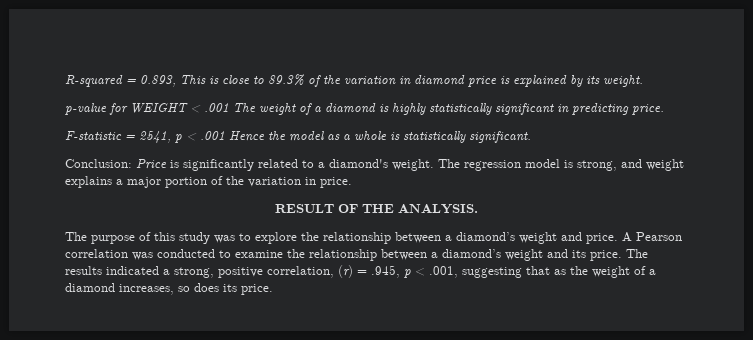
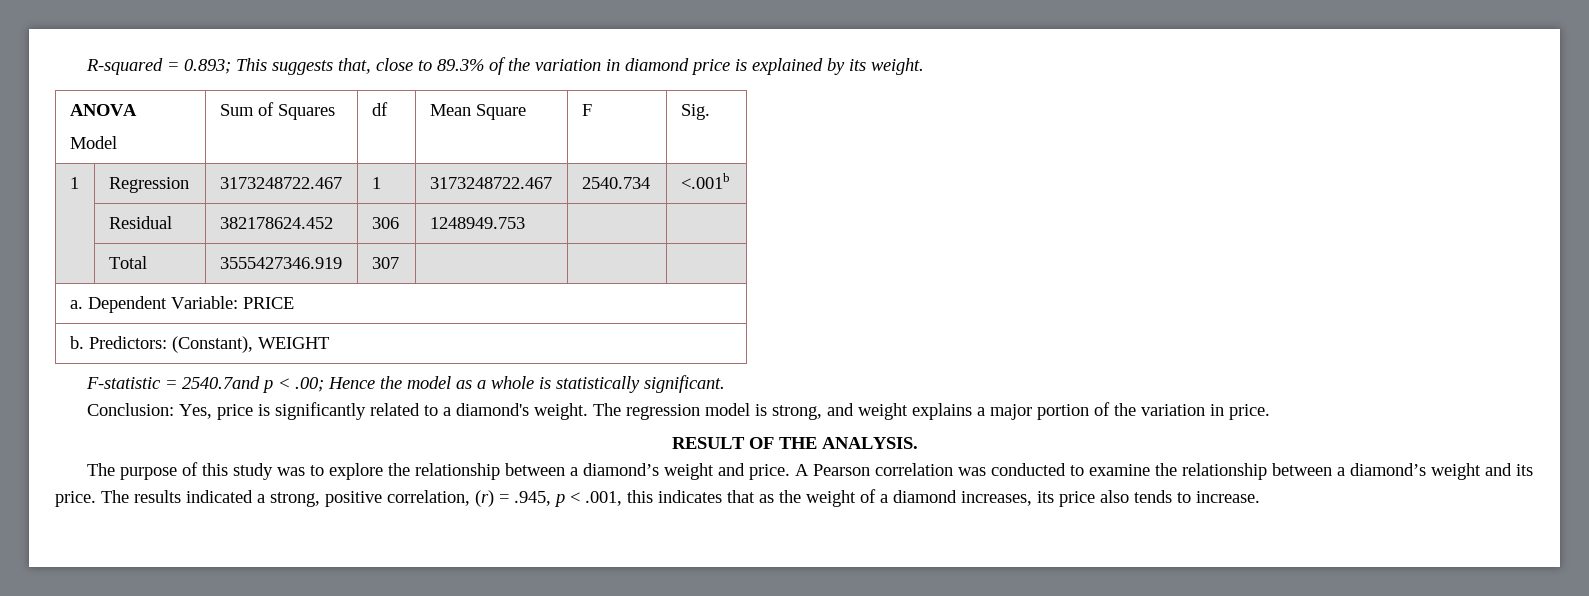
[140,75,219,87] 0.893, This is -> [184,58,372,75] 0.893; This suggests that,
[65,103,664,115] // p-value for WEIGHT < .001 The weight of a diamond is highly statistically significant in predicting price. -> [69,104,137,116] [69,136,117,149] [219,102,335,120] [371,102,388,116] [429,104,526,120] [581,104,592,116] [680,104,710,120] [69,177,79,189] [108,177,189,193] [219,177,342,189] [371,177,381,189] [429,177,552,189] [581,177,650,189] [680,173,730,189] [108,216,172,229] [219,217,333,229] [371,217,399,229] [429,217,525,229] [108,256,147,269] [219,257,342,269] [371,257,399,269] [69,296,294,313] [69,336,329,353] // ANOVA // Model | Sum of Squares | df | Mean Square | F | Sig. // 1 | Regression | 3173248722.467 | 1 | 3173248722.467 | 2540.734 | <.001b // | Residual | 382178624.452 | 306 | 1248949.753 | | // | Total | 3555427346.919 | 307 | | | // a. Dependent Variable: PRICE // b. Predictors: (Constant), WEIGHT
[139,131,225,143] 2541, p < .001 -> [182,376,325,393] 2540.7and p < .00;
[136,159,167,169] Price -> [179,404,254,420] Yes, price
[462,267,522,278] suggesting -> [627,490,722,503] this indicates
[178,283,273,295] so does its price. -> [1037,490,1260,507] its price also tends to increase.

